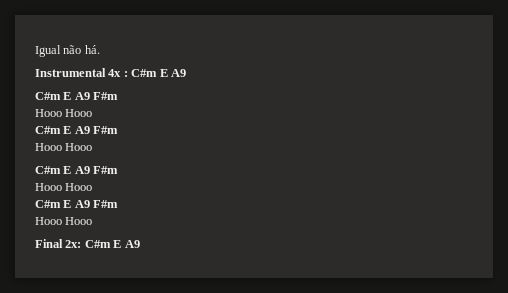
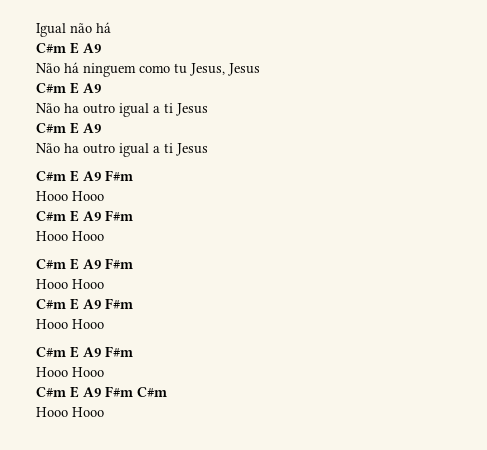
[84,45,100,54] [35,68,186,77] há. // Instrumental 4x : C#m E A9 -> [96,22,111,33] [36,42,101,54] [36,62,260,77] [36,82,101,94] [36,103,208,117] [36,122,101,134] [36,143,208,157] há // C#m E A9 // Não há ninguem como tu Jesus, Jesus // C#m E A9 // Não ha outro igual a ti Jesus // C#m E A9 // Não ha outro igual a ti Jesus
[35,239,140,248] Final 2x: C#m E A9 -> [36,346,133,358] [36,367,104,377] [36,386,167,398] [36,407,104,417] C#m E A9 F#m // Hooo Hooo // C#m E A9 F#m C#m // Hooo Hooo

